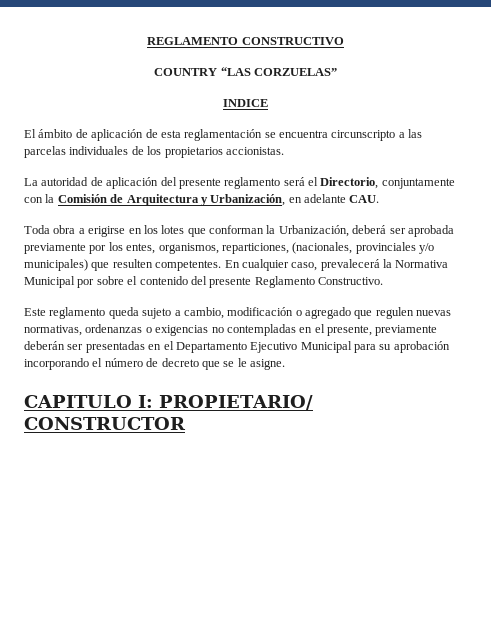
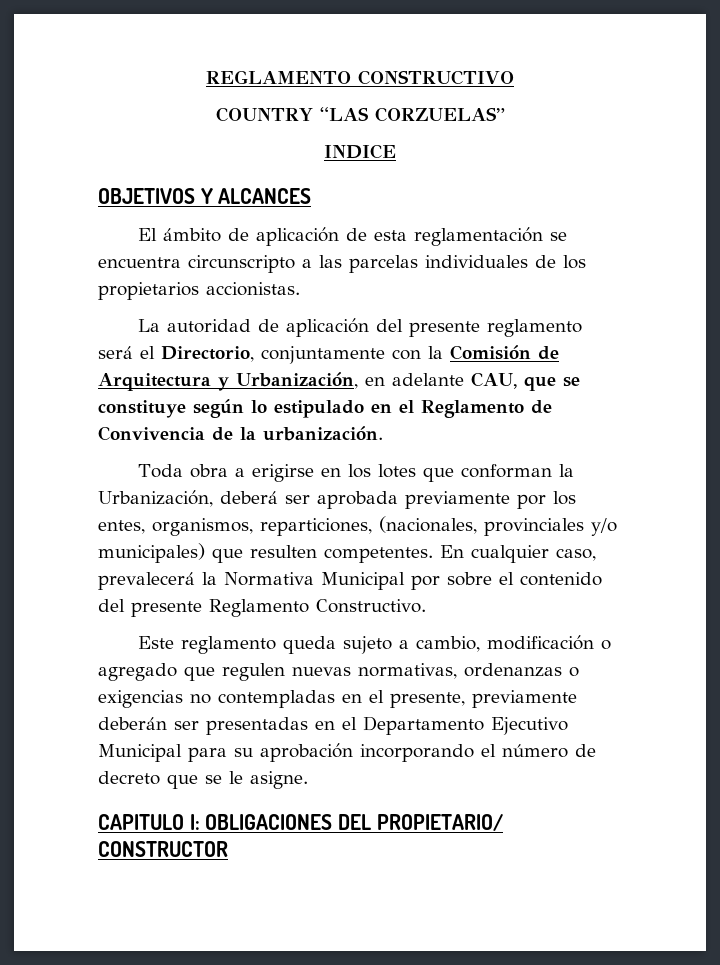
(268, 103) none -> [98,188,312,204] // OBJETIVOS Y ALCANCES
[349,195,380,203] CAU. -> [471,372,580,391] [98,399,552,418] [98,426,383,441] CAU, que se constituye según lo estipulado en el Reglamento de Convivencia de la urbanización.
(153, 401) none -> [205,814,372,830] OBLIGACIONES DEL

